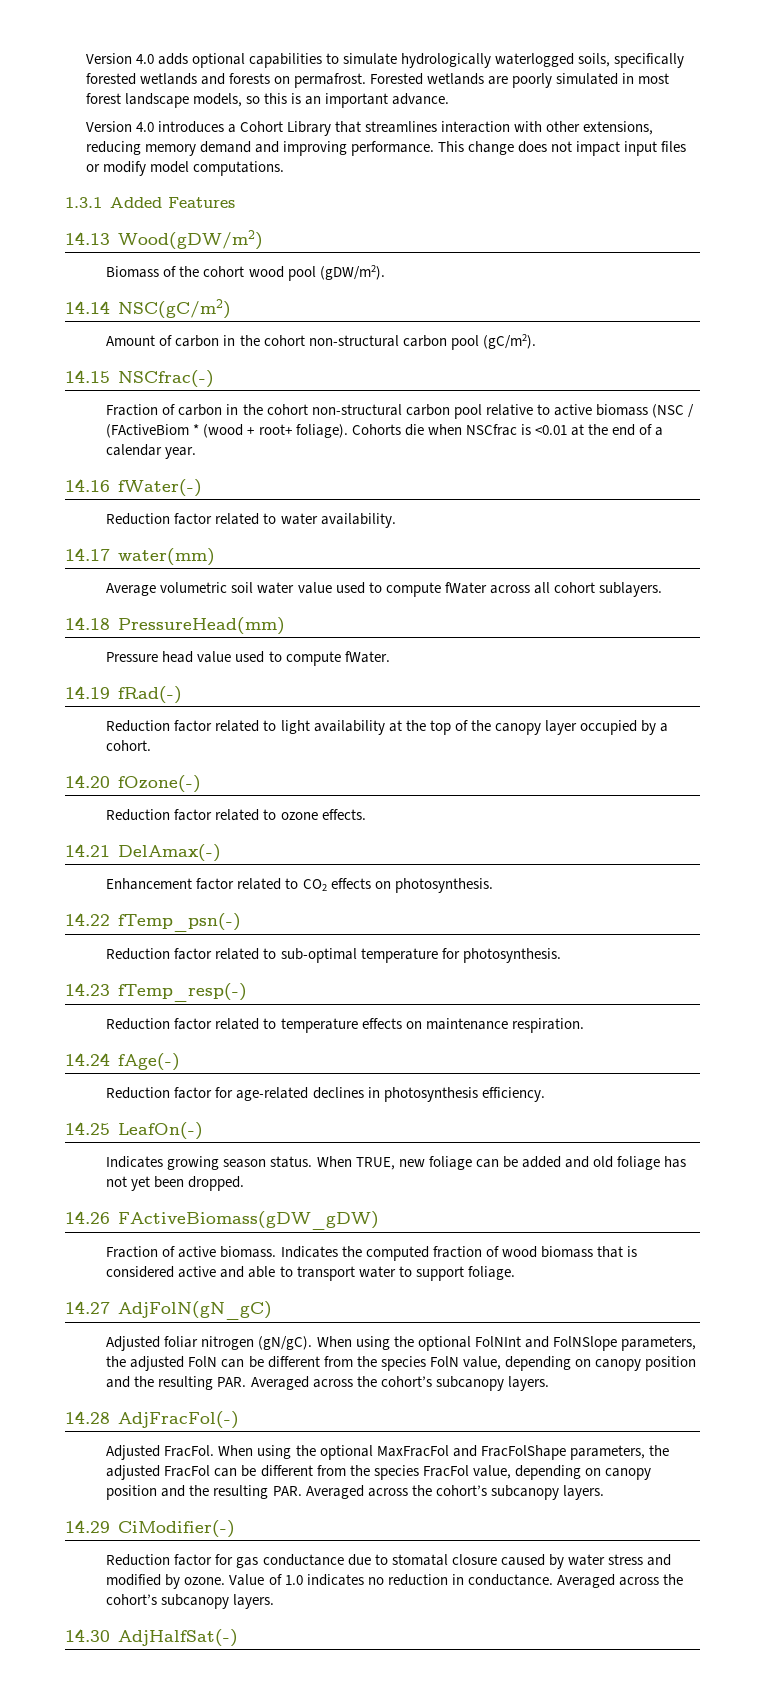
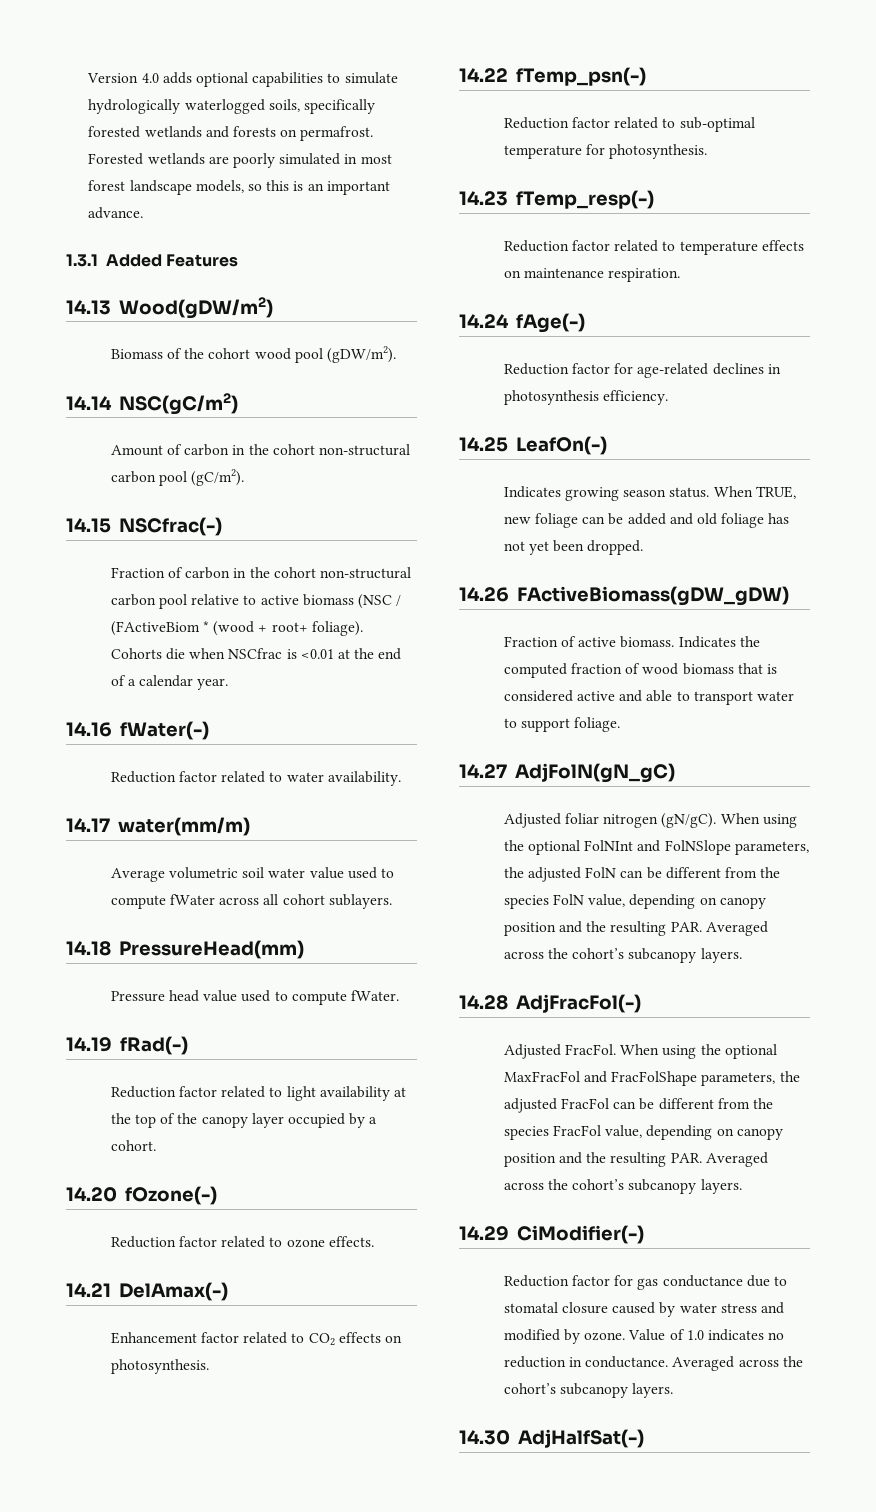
[85,121,654,136] [85,141,687,156] [85,161,284,176] // Version 4.0 introduces a Cohort Library that streamlines interaction with other extensions, reducing memory demand and improving performance. This change does not impact input files or modify model computations. -> (144, 213) none
[117,548,215,566] water(mm) -> [117,817,250,836] water(mm/m)

